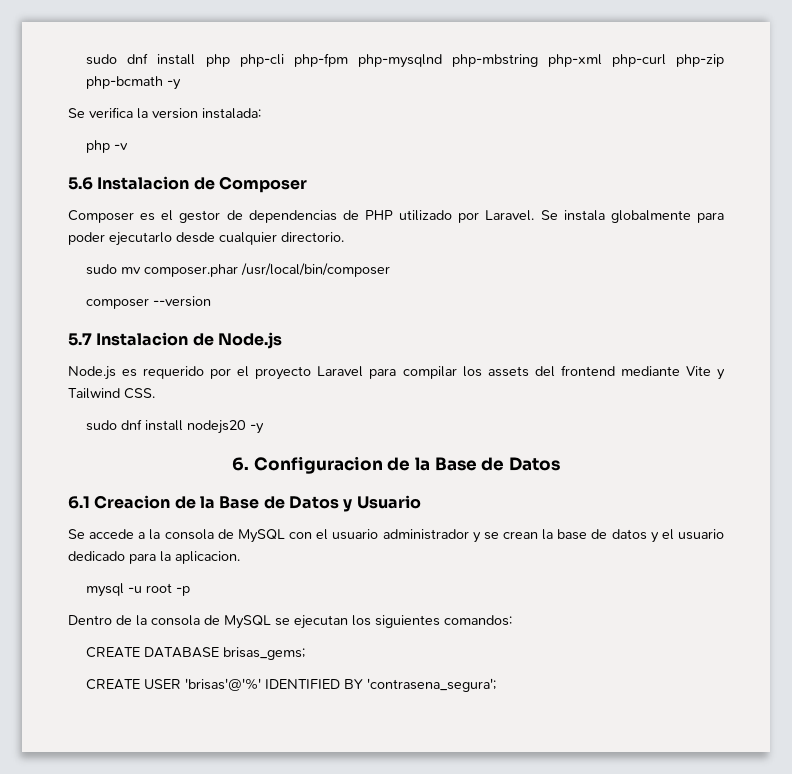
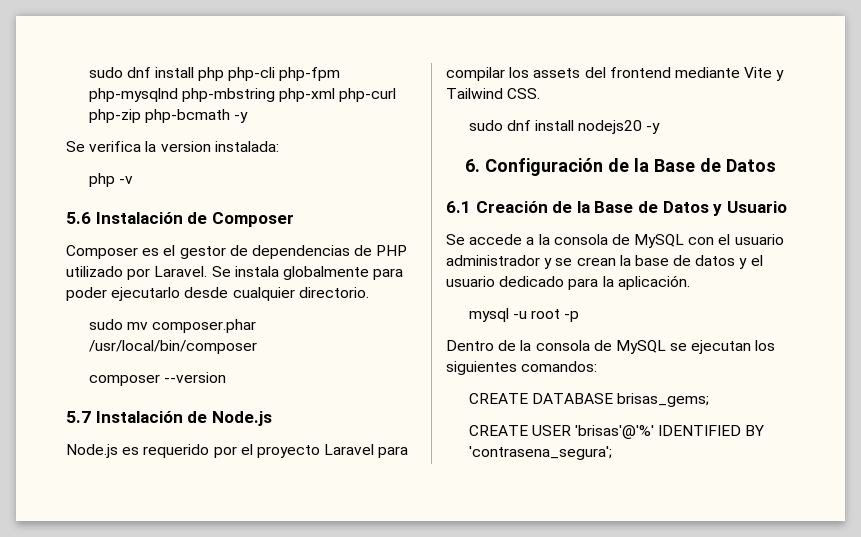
[97,176,190,190] Instalacion -> [95,212,183,224] Instalación
[96,332,189,346] Instalacion -> [95,411,183,423] Instalación
[253,456,383,474] Configuracion -> [485,158,604,176] Configuración
[94,495,171,509] Creacion -> [475,201,548,213] Creación
[175,551,240,564] aplicacion. -> [617,275,690,290] aplicación.

